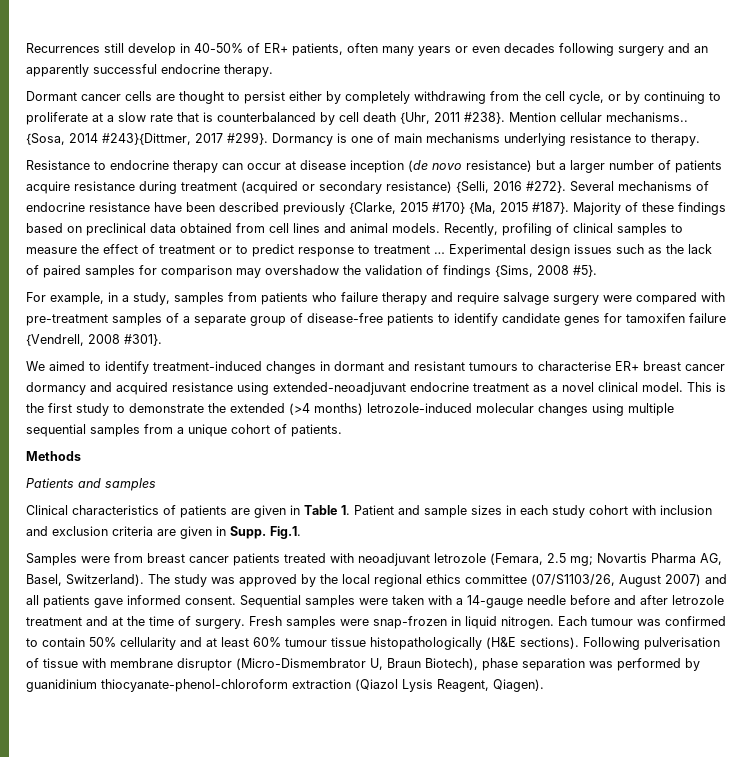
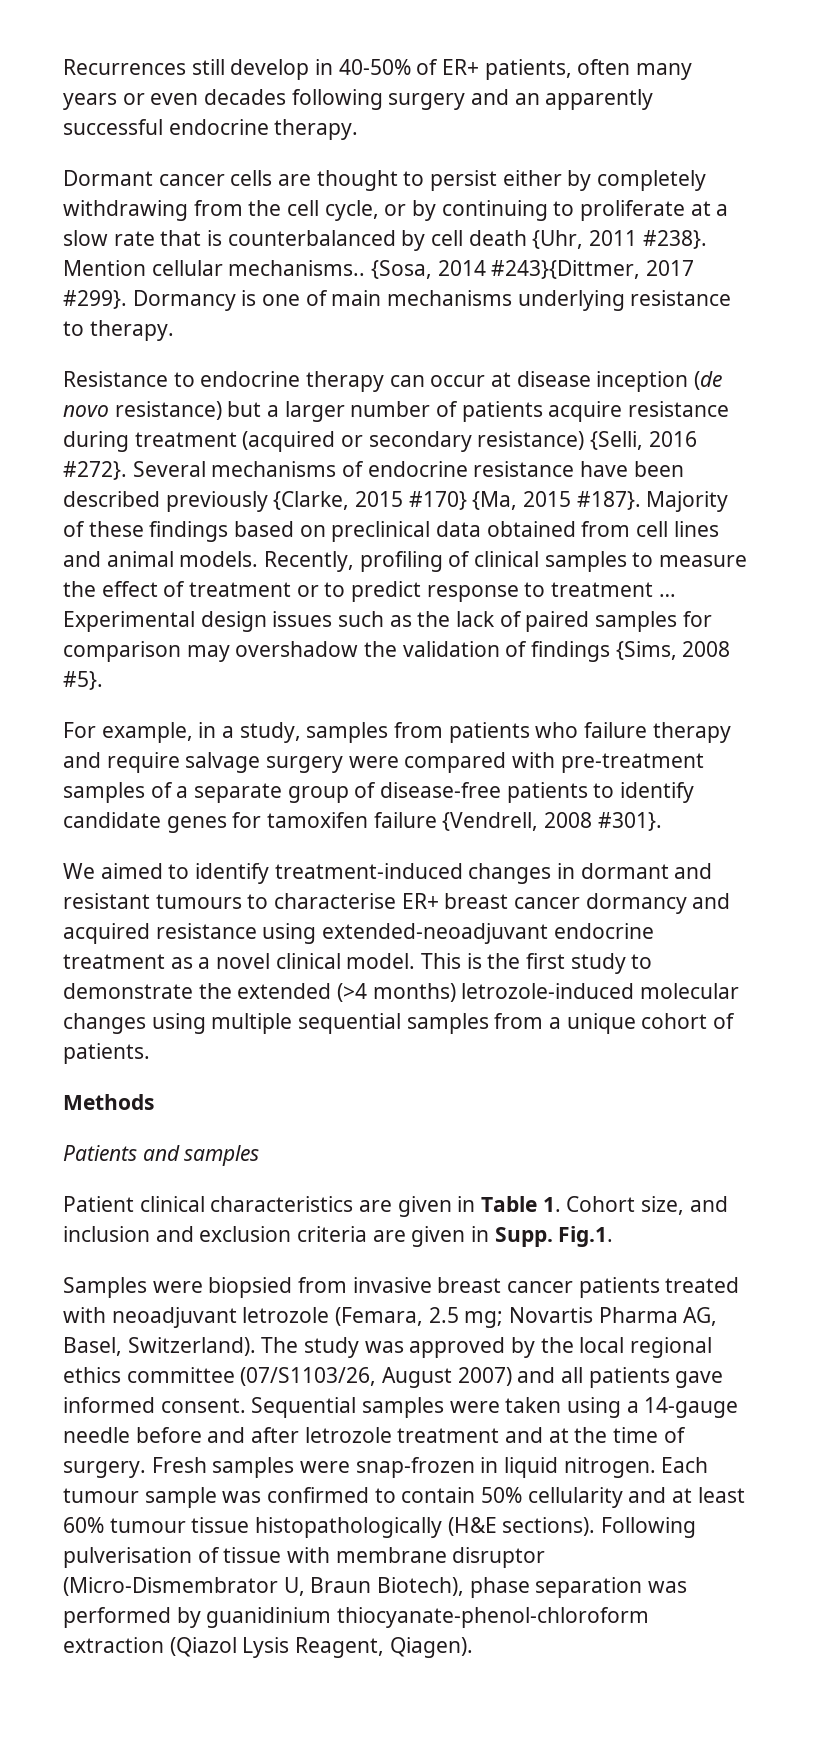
[26,505,227,518] Clinical characteristics of patients -> [63,1196,354,1212] Patient clinical characteristics
[354,505,656,518] Patient and sample sizes in each study cohort with -> [566,1196,728,1215] Cohort size, and
[114,553,143,563] from -> [208,1277,432,1298] biopsied from invasive
[428,595,452,605] with -> [567,1397,622,1418] using
(633, 621) none -> [144,1487,217,1508] sample

